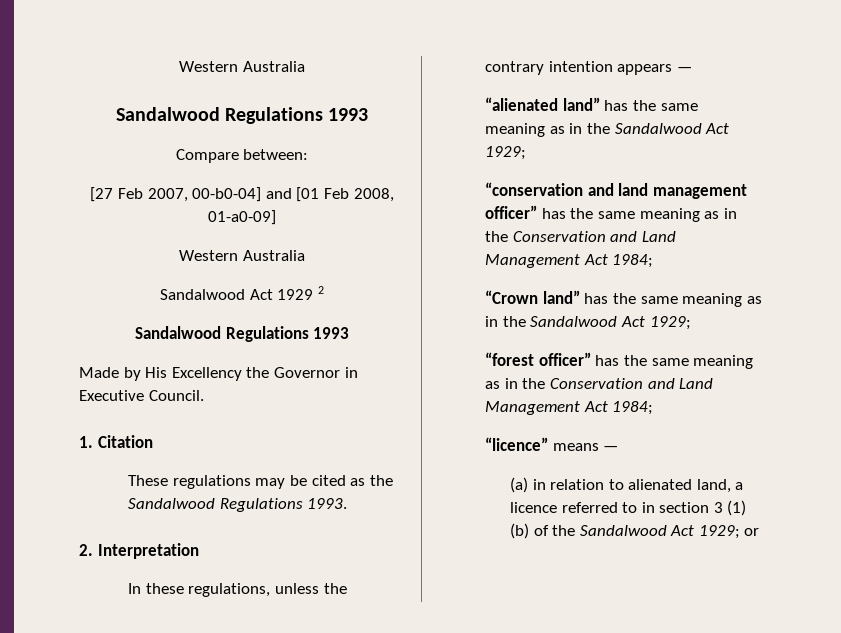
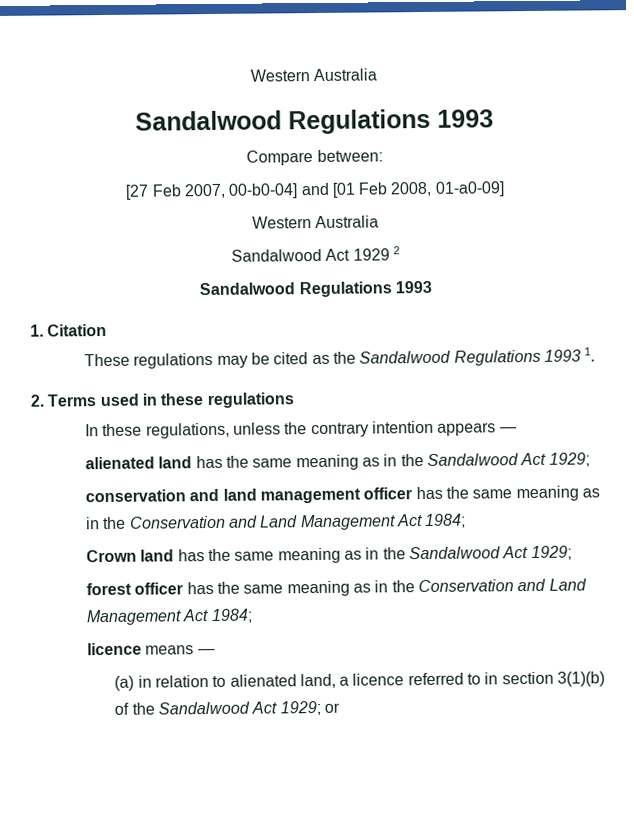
[79,367,358,381] [79,390,204,401] // Made by His Excellency the Governor in Executive Council. -> (432, 287) none
[307,498,348,509] 1993. -> [544,347,596,362] 1993 1.
[97,543,199,559] Interpretation -> [47,392,294,409] Terms used in these regulations
[485,97,600,111] “alienated land” -> [85,456,193,470] alienated land
[485,182,584,196] “conservation -> [85,489,187,503] conservation
[485,205,538,219] officer” -> [363,487,413,500] officer
[485,290,580,304] “Crown land” -> [86,549,175,563] Crown land
[485,352,591,366] “forest officer” -> [86,582,184,596] forest officer
[485,437,549,451] “licence” -> [87,642,143,656] licence
[713,500,747,516] [509,523,529,539] 3 (1) (b) -> [557,671,606,687] 3(1)(b)

